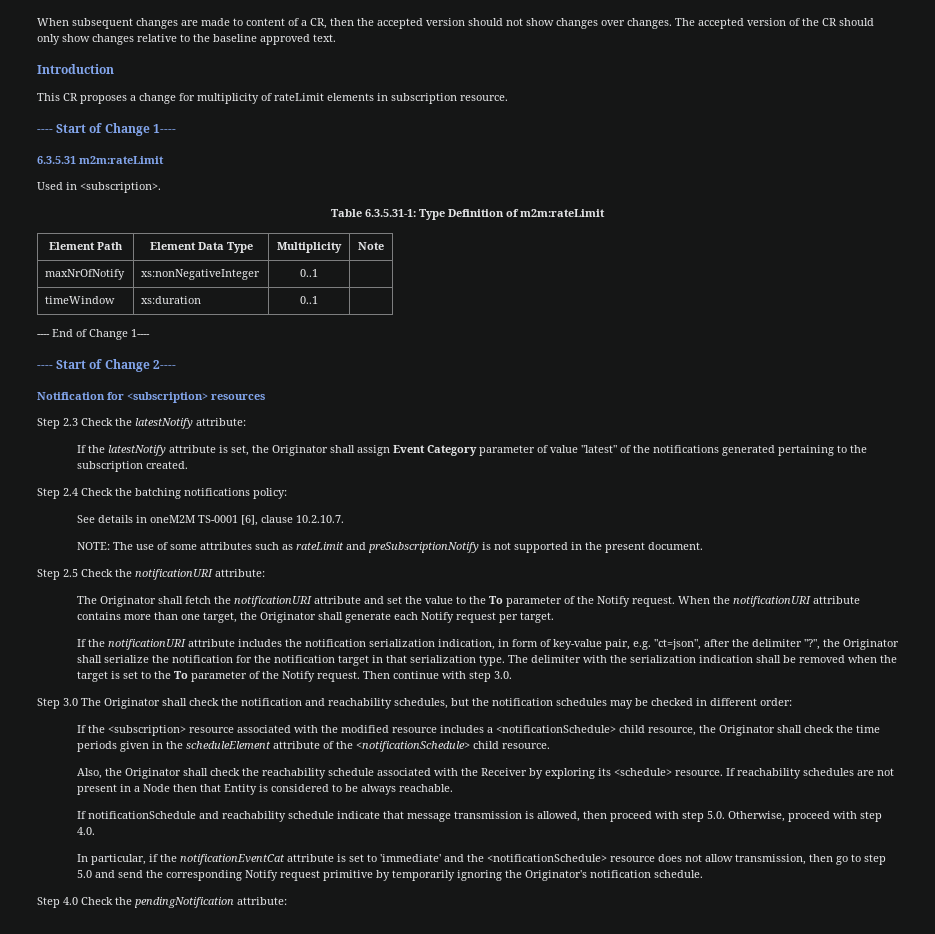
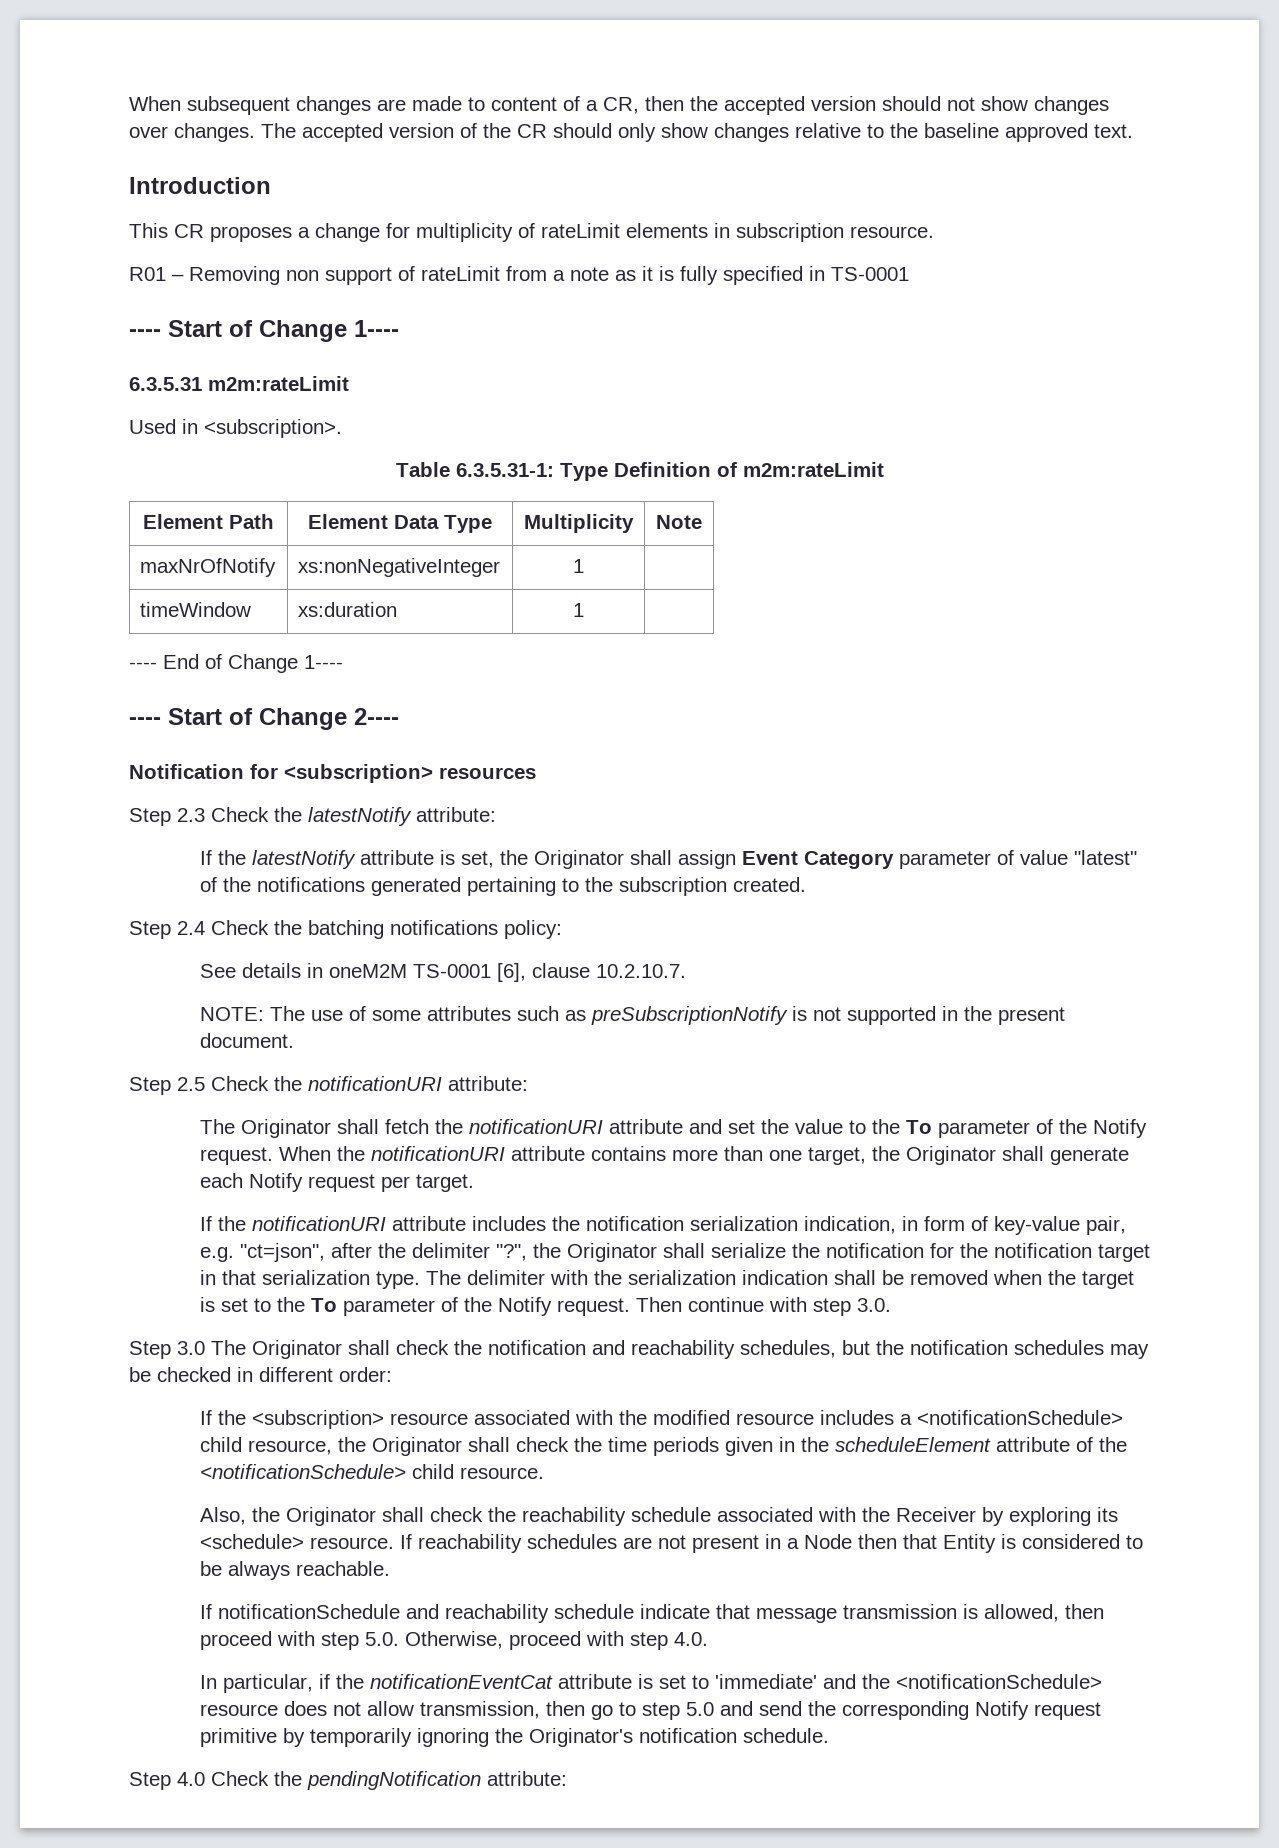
(508, 98) none -> [129,266,909,285] // R01 – Removing non support of rateLimit from a note as it is fully specified in TS-0001
[300,269,318,277] 0..1 -> [573,559,584,573] 1
[300,296,318,304] 0..1 -> [573,603,584,617] 1
[295,542,366,550] rateLimit and -> (586, 1015) none

